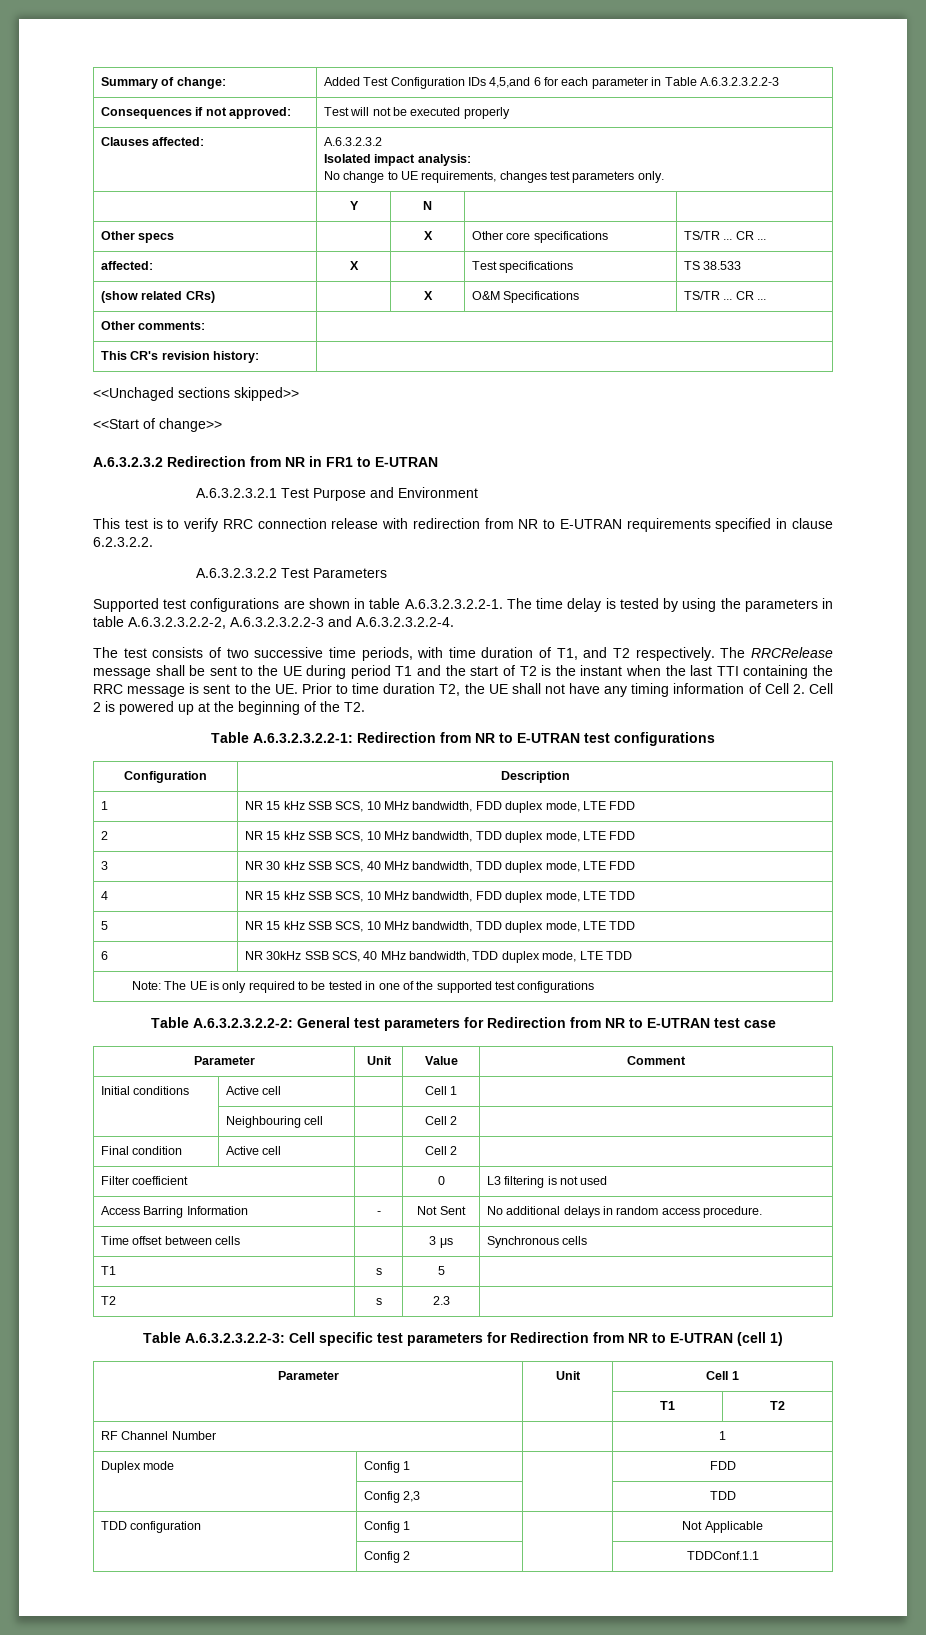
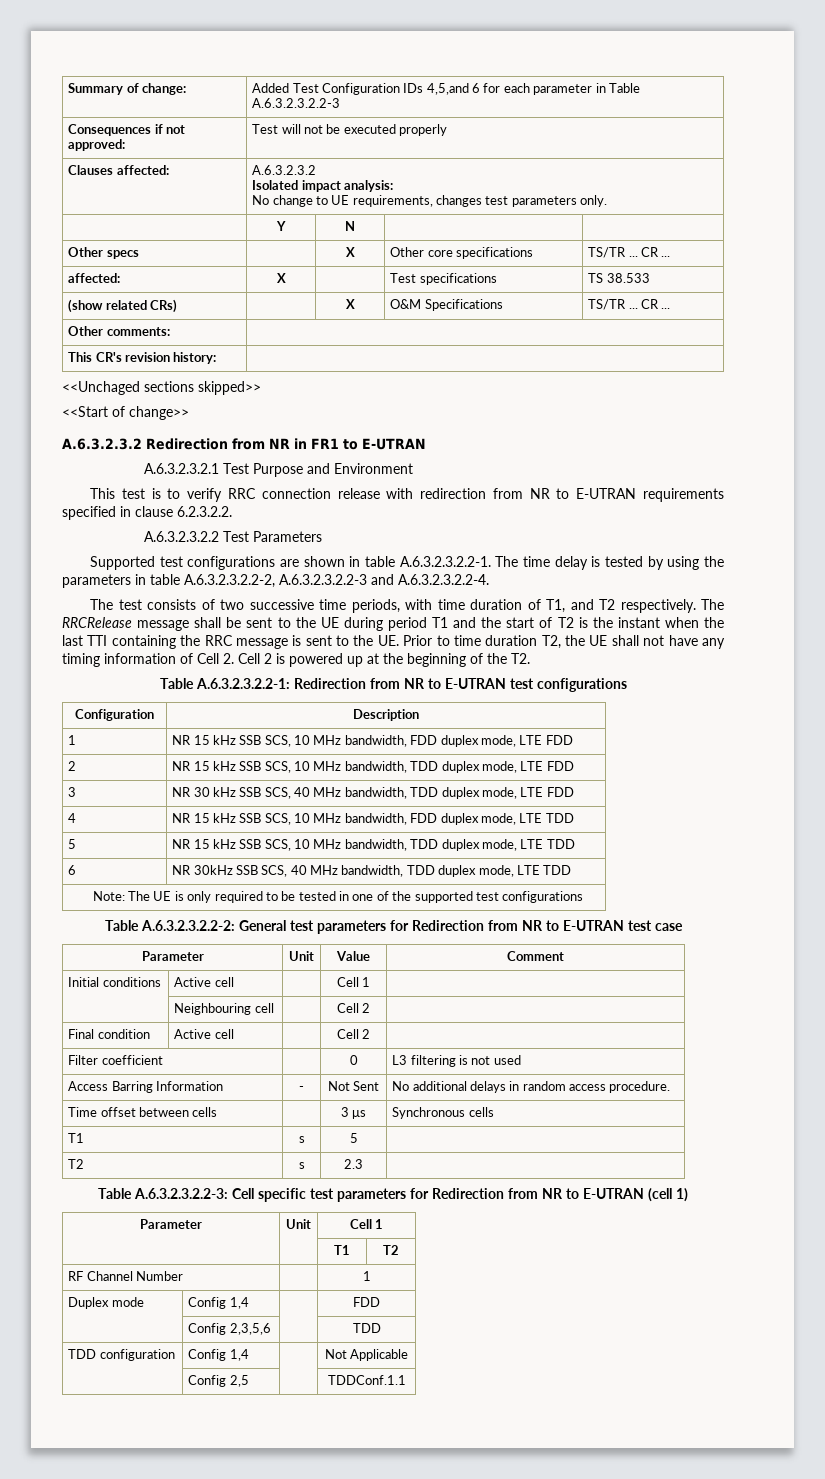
[403,1461,411,1470] 1 -> [229,1297,249,1309] 1,4
[403,1491,421,1502] 2,3 -> [229,1323,271,1335] 2,3,5,6
[403,1521,411,1530] 1 -> [229,1349,249,1361] 1,4
[403,1551,411,1560] 2 -> [229,1375,249,1387] 2,5

